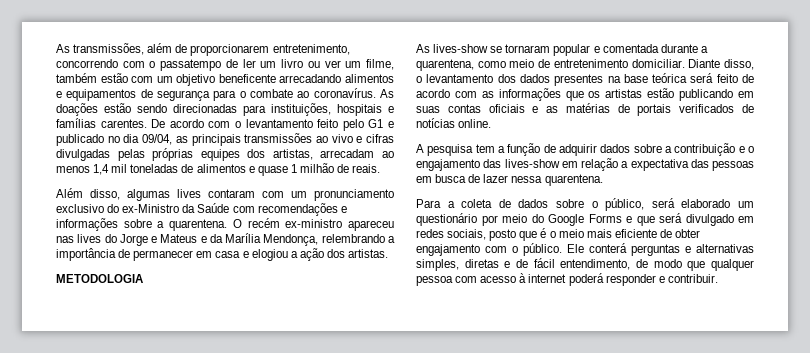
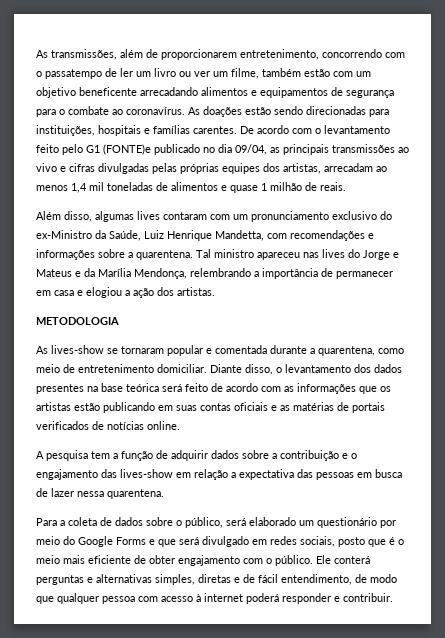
[388,121,395,128] e -> [103,144,151,155] (FONTE)e
[197,203,230,213] Saúde -> [109,230,264,241] Saúde, Luiz Henrique Mandetta,
[232,218,343,228] O recém ex-ministro -> [196,249,254,258] Tal ministro

